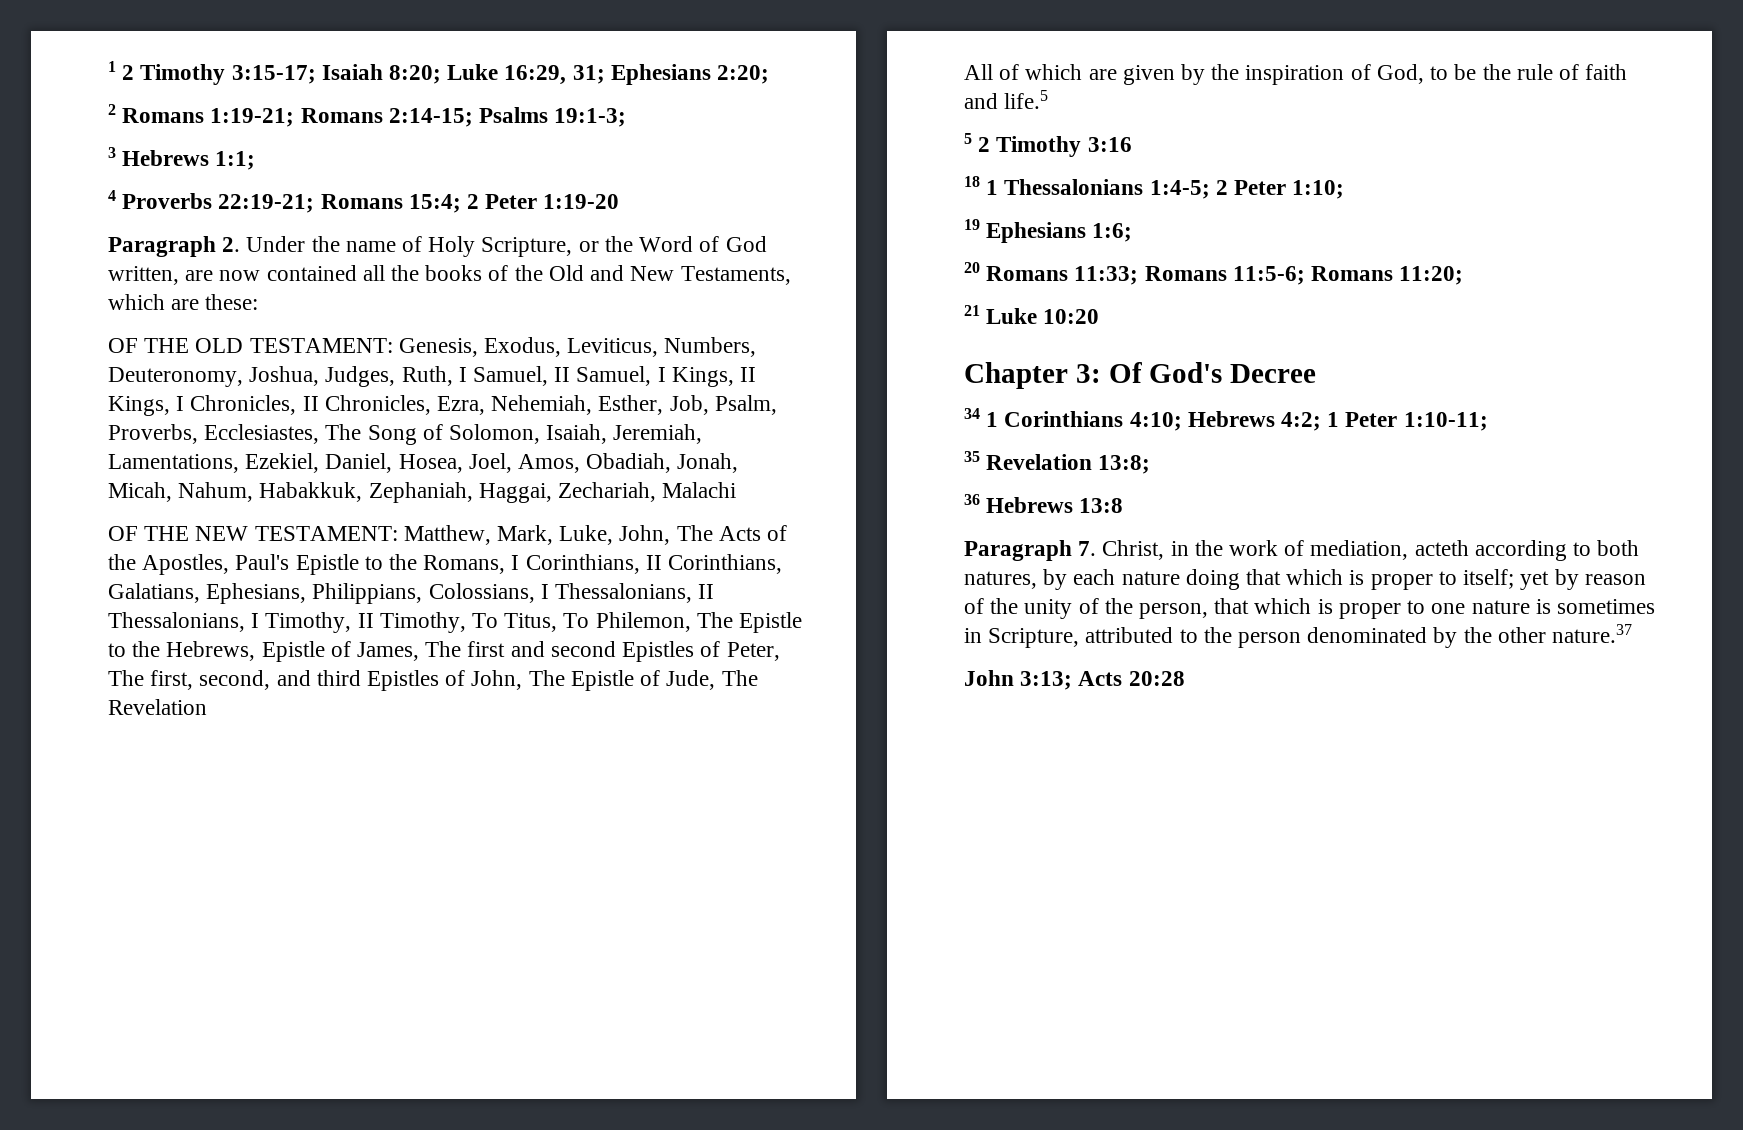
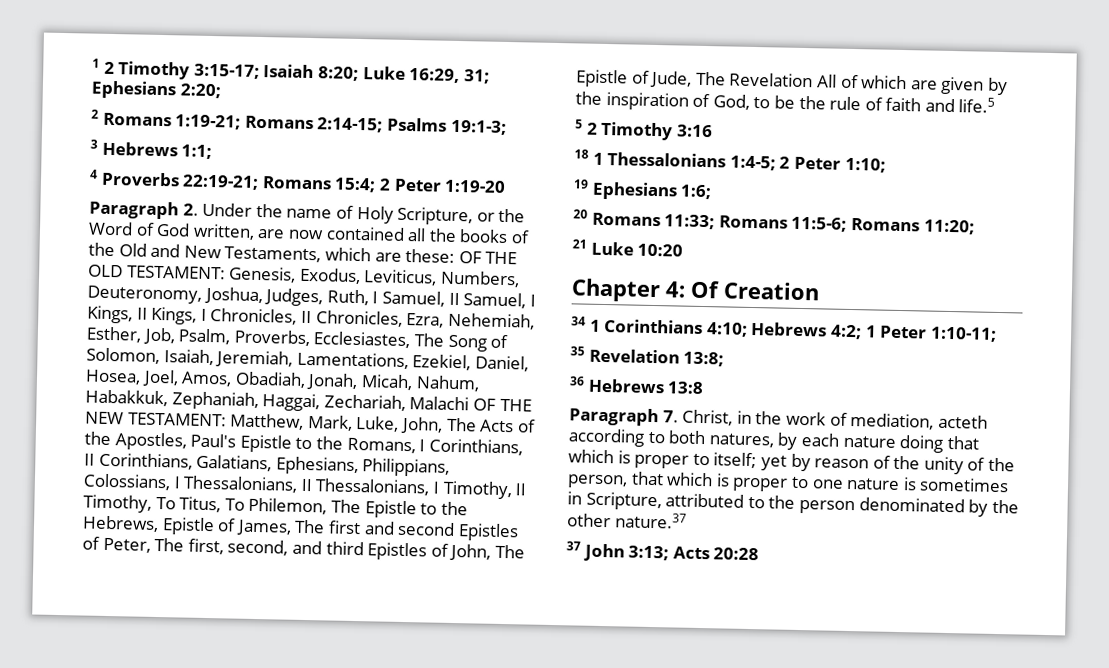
(259, 302) // -> (456, 255) none
(737, 490) // -> (470, 403) none
(207, 707) // -> (814, 80) none
[1075,362,1317,383] 3: Of God's Decree -> [665,280,820,301] 4: Of Creation
(1633, 633) none -> [566,541,581,551] 37

